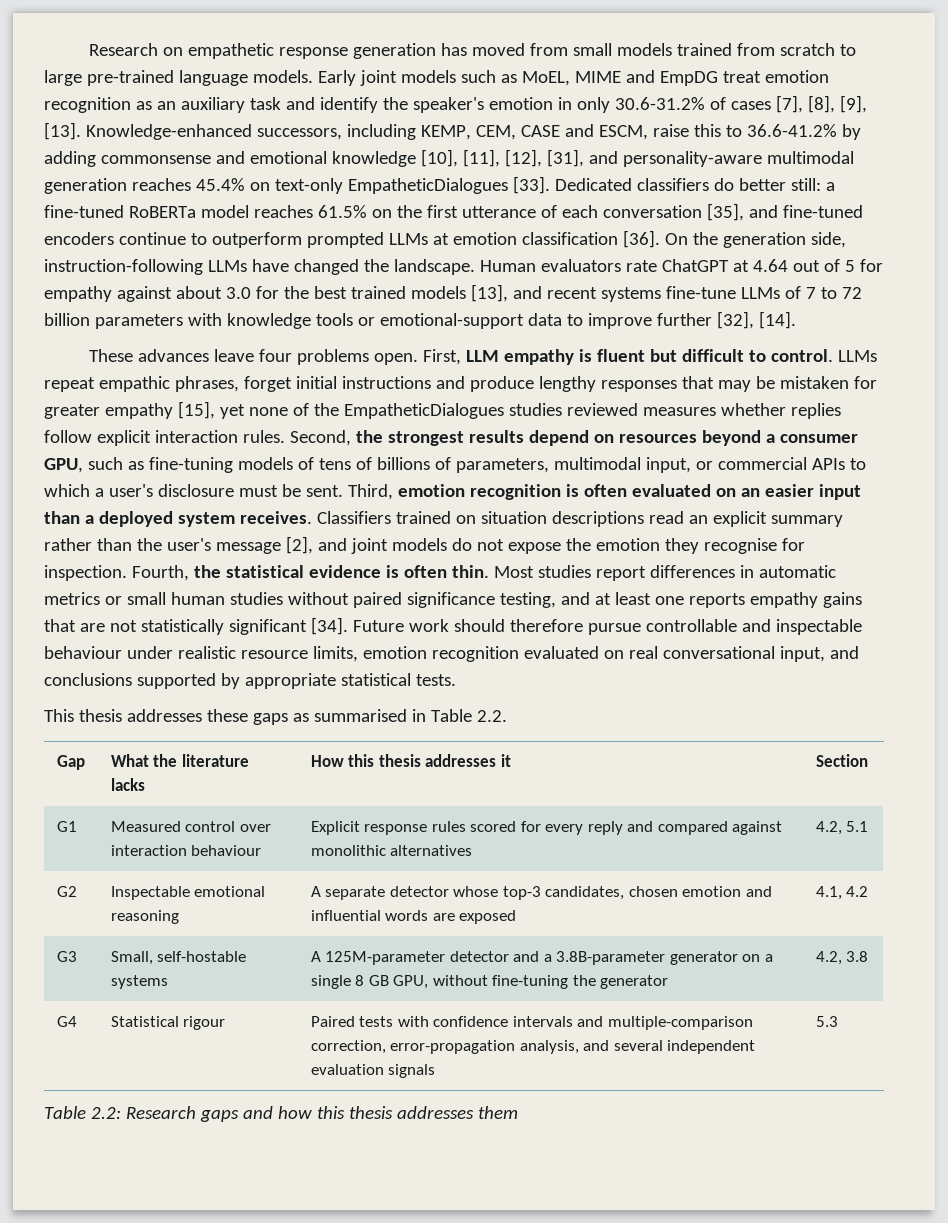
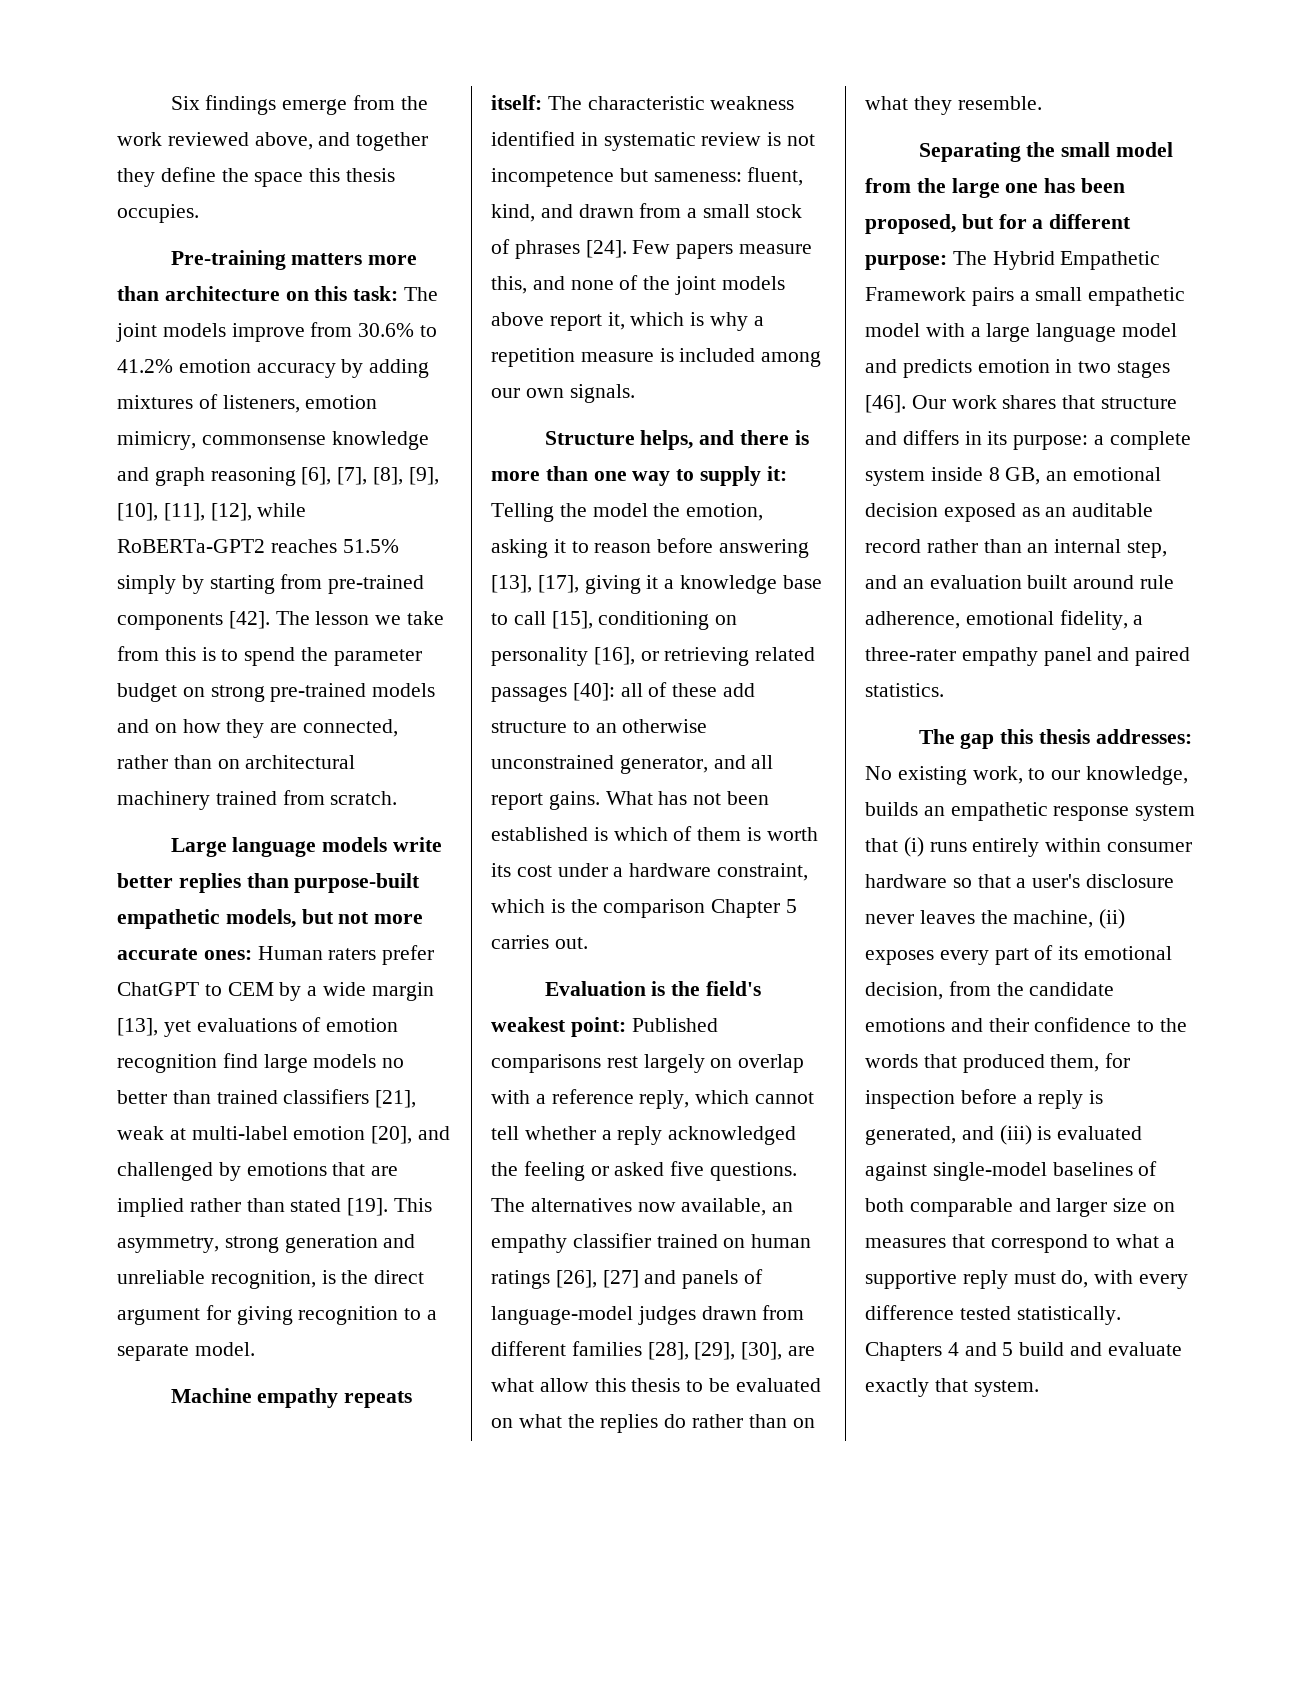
[89,43,857,59] [44,70,829,86] [44,95,867,113] [44,122,861,140] [44,149,854,167] [44,176,835,194] [44,203,863,221] [44,230,846,248] [44,259,883,275] [44,284,862,302] [44,311,796,329] [89,349,878,365] [44,376,877,392] [44,401,841,419] [44,430,858,446] [44,457,866,473] [44,484,861,500] [44,511,843,527] [44,536,805,554] [44,565,836,581] [44,592,862,608] [44,617,862,635] [44,646,859,662] [44,673,456,689] [44,709,507,725] [56,755,85,770] [110,754,249,767] [110,778,145,791] [310,754,511,767] [815,754,868,767] [56,821,77,832] [110,821,271,832] [110,845,262,856] [310,821,782,835] [310,845,473,856] [815,821,869,835] [56,886,77,897] [110,886,266,900] [110,910,179,924] [310,886,772,900] [310,910,517,924] [815,886,869,900] [56,951,77,962] [110,951,247,965] [110,975,168,989] [310,951,773,965] [310,975,669,989] [815,951,869,965] [56,1016,77,1027] [110,1016,226,1030] [310,1016,753,1030] [310,1040,756,1054] [310,1064,436,1078] [815,1016,838,1027] [44,1106,518,1122] Research on empathetic response generation has moved from small models trained from scratch to large pre-trained language models. Early joint models such as MoEL, MIME and EmpDG treat emotion recognition as an auxiliary task and identify the speaker's emotion in only 30.6-31.2% of cases [7], [8], [9], [13]. Knowledge-enhanced successors, including KEMP, CEM, CASE and ESCM, raise this to 36.6-41.2% by adding commonsense and emotional knowledge [10], [11], [12], [31], and personality-aware multimodal generation reaches 45.4% on text-only EmpatheticDialogues [33]. Dedicated classifiers do better still: a fine-tuned RoBERTa model reaches 61.5% on the first utterance of each conversation [35], and fine-tuned encoders continue to outperform prompted LLMs at emotion classification [36]. On the generation side, instruction-following LLMs have changed the landscape. Human evaluators rate ChatGPT at 4.64 out of 5 for empathy against about 3.0 for the best trained models [13], and recent systems fine-tune LLMs of 7 to 72 billion parameters with knowledge tools or emotional-support data to improve further [32], [14]. // These advances leave four problems open. First, LLM empathy is fluent but difficult to control. LLMs repeat empathic phrases, forget initial instructions and produce lengthy responses that may be mistaken for greater empathy [15], yet none of the EmpatheticDialogues studies reviewed measures whether replies follow explicit interaction rules. Second, the strongest results depend on resources beyond a consumer GPU, such as fine-tuning models of tens of billions of parameters, multimodal input, or commercial APIs to which a user's disclosure must be sent. Third, emotion recognition is often evaluated on an easier input than a deployed system receives. Classifiers trained on situation descriptions read an explicit summary rather than the user's message [2], and joint models do not expose the emotion they recognise for inspection. Fourth, the statistical evidence is often thin. Most studies report differences in automatic metrics or small human studies without paired significance testing, and at least one reports empathy gains that are not statistically significant [34]. Future work should therefore pursue controllable and inspectable behaviour under realistic resource limits, emotion recognition evaluated on real conversational input, and conclusions supported by appropriate statistical tests. // This thesis addresses these gaps as summarised in Table 2.2. // Gap | What the literature lacks | How this thesis addresses it | Section // G1 | Measured control over interaction behaviour | Explicit response rules scored for every reply and compared against monolithic alternatives | 4.2, 5.1 // G2 | Inspectable emotional reasoning | A separate detector whose top-3 candidates, chosen emotion and influential words are exposed | 4.1, 4.2 // G3 | Small, self-hostable systems | A 125M-parameter detector and a 3.8B-parameter generator on a single 8 GB GPU, without fine-tuning the generator | 4.2, 3.8 // G4 | Statistical rigour | Paired tests with confidence intervals and multiple-comparison correction, error-propagation analysis, and several independent evaluation signals | 5.3 // Table 2.2: Research gaps and how this thesis addresses them -> [170,95,428,115] [117,132,429,151] [117,167,396,187] [117,204,199,223] [170,250,418,270] [117,286,439,301] [116,322,438,342] [117,359,430,378] [117,394,378,413] [117,431,429,450] [117,467,439,486] [117,503,307,521] [117,539,399,553] [117,574,425,594] [117,611,445,630] [117,646,422,666] [117,683,436,702] [117,719,399,738] [117,755,356,769] [117,790,398,810] [170,837,442,857] [117,873,421,893] [117,909,424,929] [117,945,435,965] [117,982,434,1001] [117,1017,399,1037] [117,1053,405,1073] [117,1089,417,1108] [117,1126,451,1144] [117,1162,399,1181] [117,1198,433,1217] [117,1234,416,1253] [117,1270,425,1289] [117,1305,438,1325] [117,1342,255,1361] [170,1388,413,1408] [491,95,795,110] [491,131,816,151] [491,167,804,187] [491,203,802,222] [491,239,813,259] [491,275,785,295] [491,312,764,331] [491,348,822,367] [491,384,635,403] [544,430,809,450] [491,466,787,486] [491,503,764,522] [491,538,810,558] [491,575,822,594] [491,611,738,630] [491,647,816,666] [491,682,756,702] [491,719,708,733] [491,755,774,774] [491,791,770,810] [491,826,818,841] [491,863,809,881] [491,899,798,918] [491,935,588,949] [544,981,761,996] [491,1017,718,1037] [491,1054,805,1073] [491,1089,815,1109] [491,1126,797,1145] [491,1161,798,1181] [491,1198,794,1216] [491,1233,812,1253] [491,1269,764,1289] [491,1305,805,1325] [491,1341,816,1360] [491,1378,821,1392] [491,1414,815,1433] [865,96,1042,115] [918,142,1173,162] [865,178,1126,198] [865,214,1132,234] [865,251,1161,270] [865,287,1186,306] [865,323,1178,342] [865,359,1171,378] [865,395,1178,413] [865,430,1191,450] [865,467,1162,486] [865,503,1154,522] [865,539,1168,558] [865,575,1175,589] [865,610,1144,630] [865,647,1191,666] [865,683,944,697] [918,729,1192,749] [865,766,1189,785] [865,802,1196,821] [865,837,1193,857] [865,874,1175,888] [865,909,1126,929] [865,945,1173,965] [865,981,1115,1000] [865,1017,1188,1032] [865,1053,1131,1073] [865,1089,1104,1109] [865,1125,1143,1145] [865,1161,1158,1181] [865,1198,1176,1217] [865,1234,1176,1253] [865,1270,1189,1289] [865,1305,1121,1325] [865,1342,1182,1361] [865,1378,1039,1397] Six findings emerge from the work reviewed above, and together they define the space this thesis occupies. // Pre-training matters more than architecture on this task: The joint models improve from 30.6% to 41.2% emotion accuracy by adding mixtures of listeners, emotion mimicry, commonsense knowledge and graph reasoning [6], [7], [8], [9], [10], [11], [12], while RoBERTa-GPT2 reaches 51.5% simply by starting from pre-trained components [42]. The lesson we take from this is to spend the parameter budget on strong pre-trained models and on how they are connected, rather than on architectural machinery trained from scratch. // Large language models write better replies than purpose-built empathetic models, but not more accurate ones: Human raters prefer ChatGPT to CEM by a wide margin [13], yet evaluations of emotion recognition find large models no better than trained classifiers [21], weak at multi-label emotion [20], and challenged by emotions that are implied rather than stated [19]. This asymmetry, strong generation and unreliable recognition, is the direct argument for giving recognition to a separate model. // Machine empathy repeats itself: The characteristic weakness identified in systematic review is not incompetence but sameness: fluent, kind, and drawn from a small stock of phrases [24]. Few papers measure this, and none of the joint models above report it, which is why a repetition measure is included among our own signals. // Structure helps, and there is more than one way to supply it: Telling the model the emotion, asking it to reason before answering [13], [17], giving it a knowledge base to call [15], conditioning on personality [16], or retrieving related passages [40]: all of these add structure to an otherwise unconstrained generator, and all report gains. What has not been established is which of them is worth its cost under a hardware constraint, which is the comparison Chapter 5 carries out. // Evaluation is the field's weakest point: Published comparisons rest largely on overlap with a reference reply, which cannot tell whether a reply acknowledged the feeling or asked five questions. The alternatives now available, an empathy classifier trained on human ratings [26], [27] and panels of language-model judges drawn from different families [28], [29], [30], are what allow this thesis to be evaluated on what the replies do rather than on what they resemble. // Separating the small model from the large one has been proposed, but for a different purpose: The Hybrid Empathetic Framework pairs a small empathetic model with a large language model and predicts emotion in two stages [46]. Our work shares that structure and differs in its purpose: a complete system inside 8 GB, an emotional decision exposed as an auditable record rather than an internal step, and an evaluation built around rule adherence, emotional fidelity, a three-rater empathy panel and paired statistics. // The gap this thesis addresses: No existing work, to our knowledge, builds an empathetic response system that (i) runs entirely within consumer hardware so that a user's disclosure never leaves the machine, (ii) exposes every part of its emotional decision, from the candidate emotions and their confidence to the words that produced them, for inspection before a reply is generated, and (iii) is evaluated against single-model baselines of both comparable and larger size on measures that correspond to what a supportive reply must do, with every difference tested statistically. Chapters 4 and 5 build and evaluate exactly that system.

